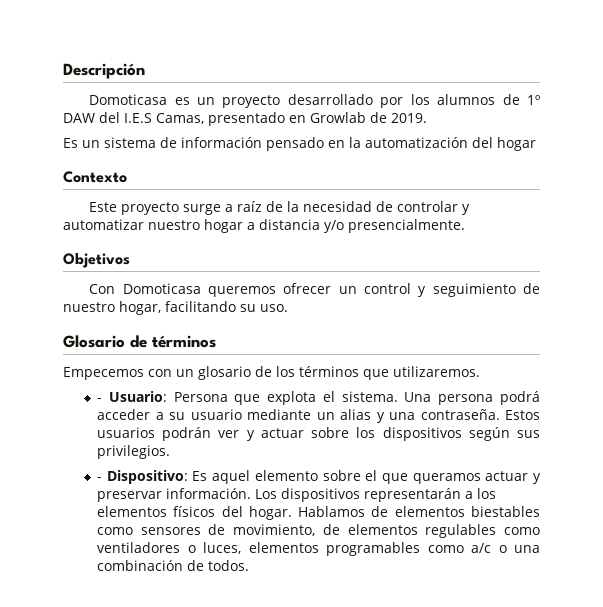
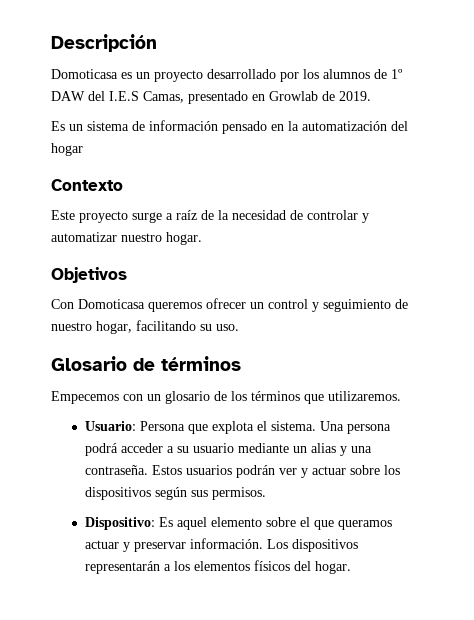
[204,219,465,233] hogar a distancia y/o presencialmente. -> [166,232,202,245] hogar.
[97,398,103,402] - -> (401, 396) none
[97,445,171,459] [97,477,103,481] privilegios. // - -> [211,487,266,500] permisos. //
[298,506,540,517] [97,524,540,538] [97,542,540,556] [97,560,250,571] Hablamos de elementos biestables como sensores de movimiento, de elementos regulables como ventiladores o luces, elementos programables como a/c o una combinación de todos. -> (351, 567) none

